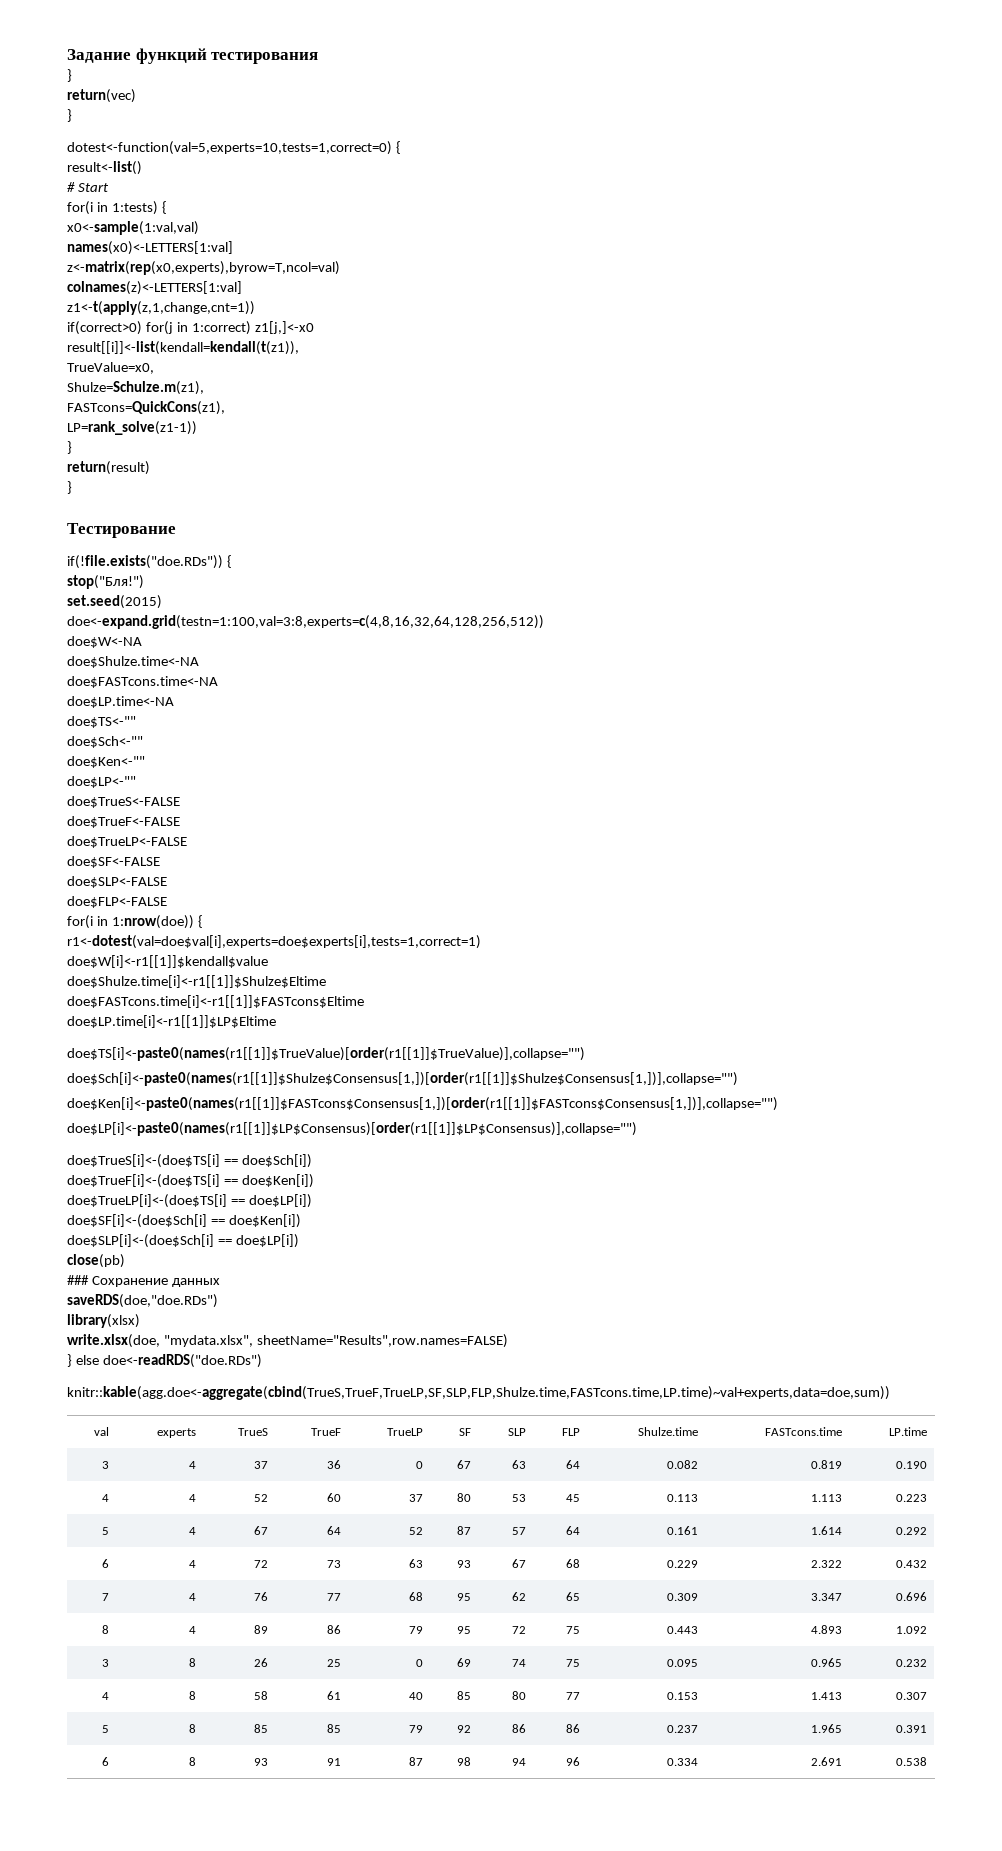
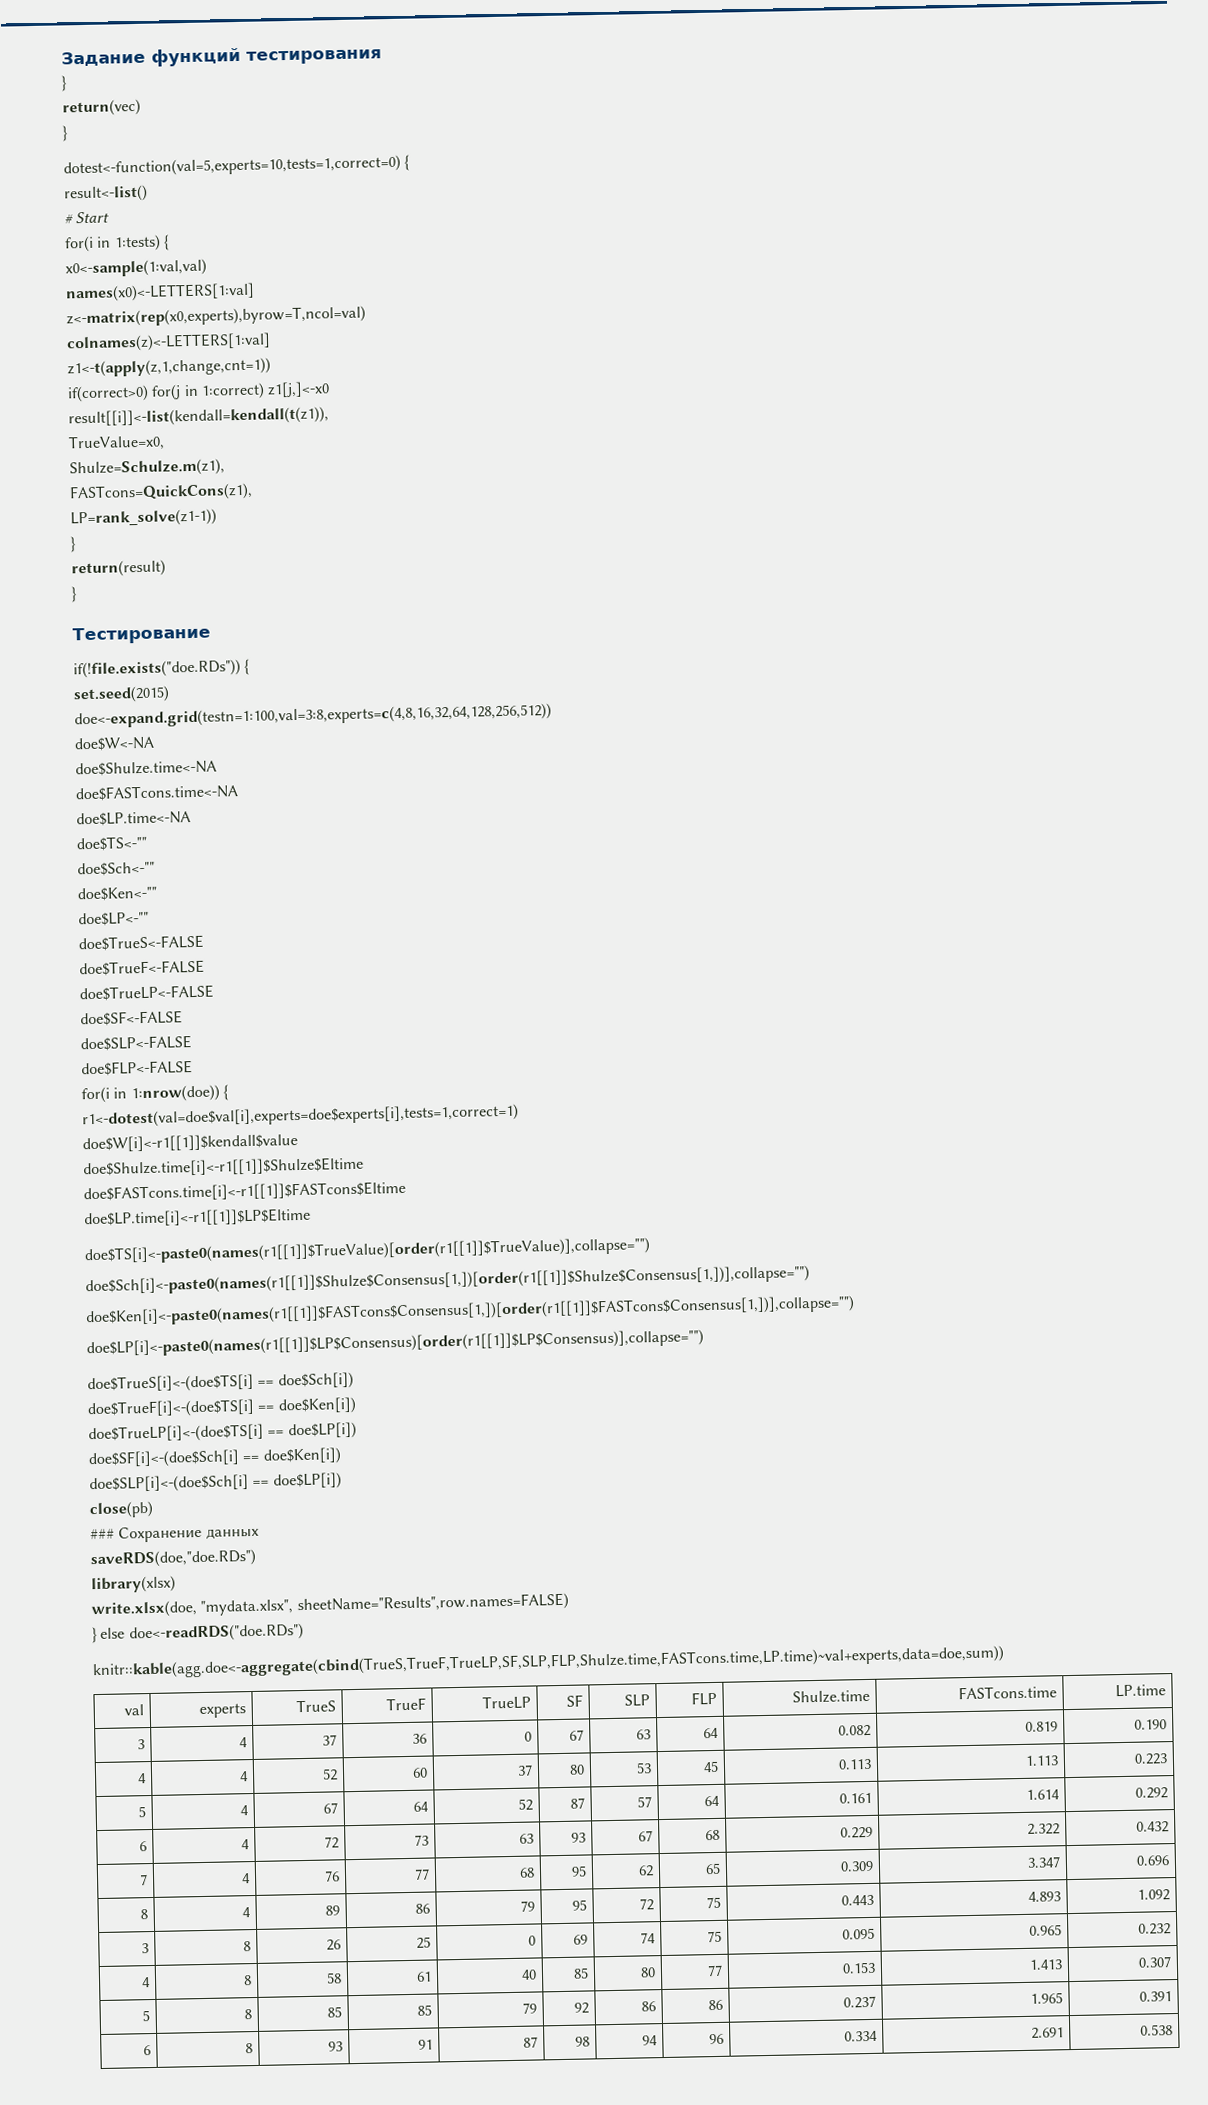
[67,575,144,589] // stop("Бля!") -> (251, 666) none

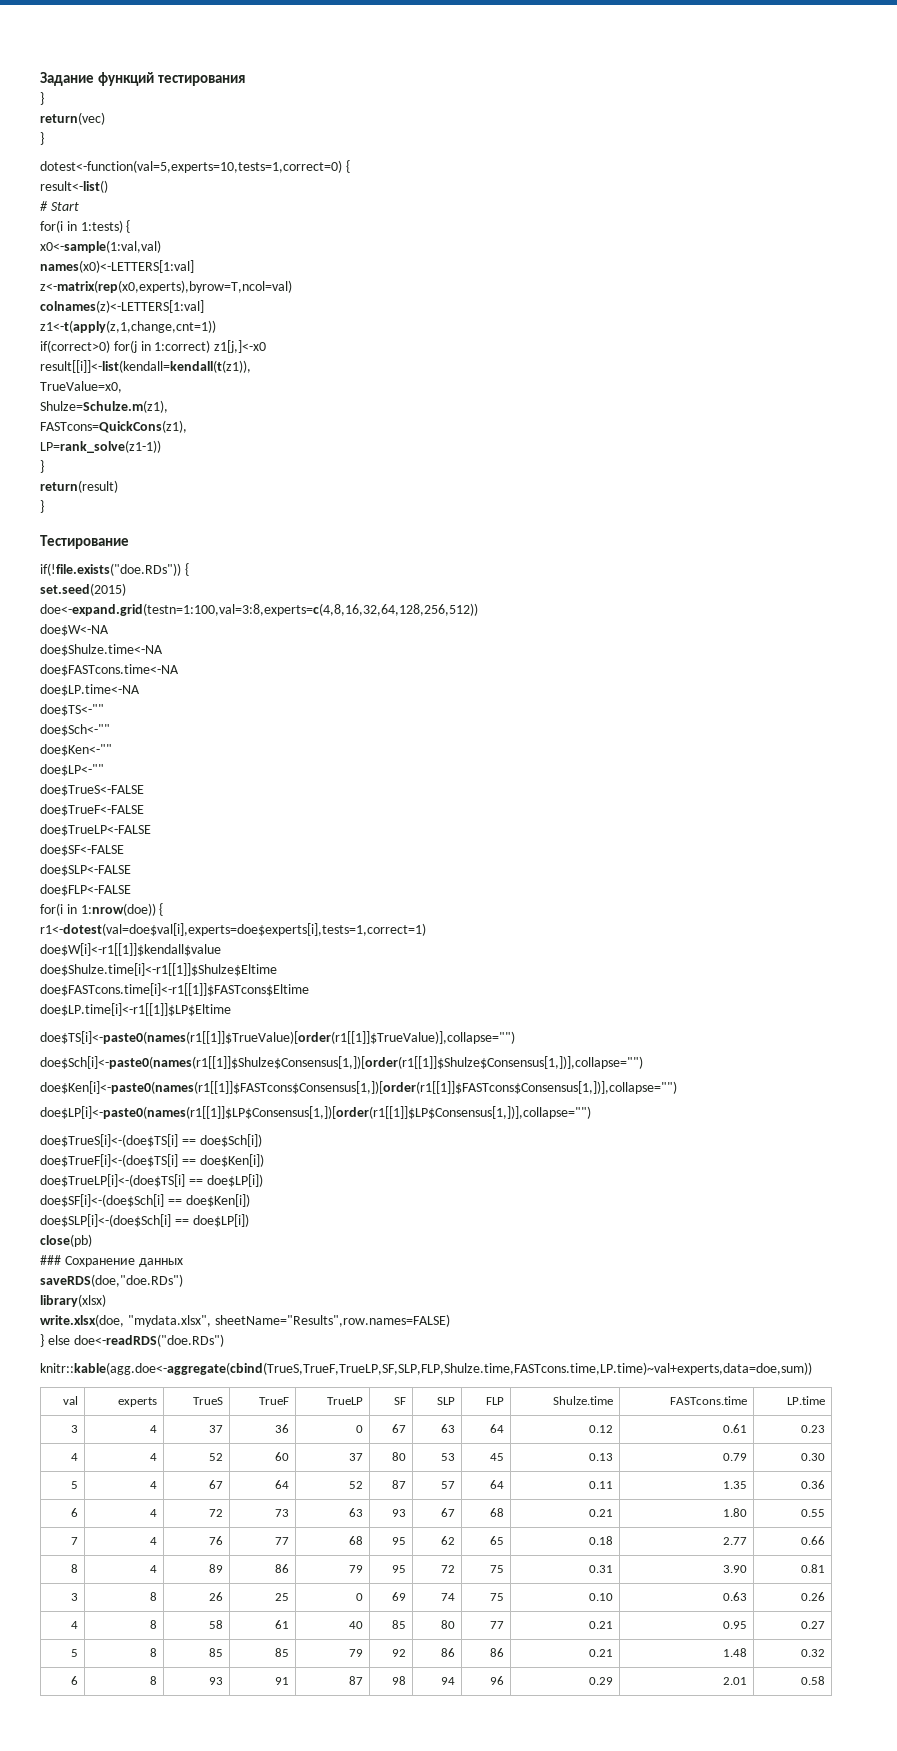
[86,1329,704,1358] doe$LP[i]<-paste0(names(r1[[1]]$LP$Consensus)[order(r1[[1]]$LP$Consensus)],collapse="") -> [40,1106,591,1119] doe$LP[i]<-paste0(names(r1[[1]]$LP$Consensus[1,])[order(r1[[1]]$LP$Consensus[1,])],collapse="")
[837,1724,871,1737] [1024,1721,1058,1732] [1133,1719,1167,1730] 0.082 | 0.819 | 0.190 -> [588,1425,613,1433] [722,1424,747,1433] [800,1425,825,1433] 0.12 | 0.61 | 0.23
[837,1758,872,1770] [1024,1755,1059,1766] [1133,1753,1168,1765] 0.113 | 1.113 | 0.223 -> [588,1453,613,1461] [722,1453,747,1461] [800,1453,825,1461] 0.13 | 0.79 | 0.30
[838,1792,872,1804] [1025,1789,1060,1800] [1134,1787,1168,1799] 0.161 | 1.614 | 0.292 -> [588,1481,613,1489] [722,1481,747,1489] [800,1480,825,1489] 0.11 | 1.35 | 0.36
[839,1826,873,1839] [1026,1823,1060,1835] [1135,1821,1169,1833] 0.229 | 2.322 | 0.432 -> [588,1509,613,1517] [722,1508,747,1517] [800,1509,825,1517] 0.21 | 1.80 | 0.55
[839,1860,874,1872] [1026,1856,1061,1868] [1135,1855,1169,1866] 0.309 | 3.347 | 0.696 -> [588,1536,613,1545] [722,1537,747,1545] [800,1536,825,1545] 0.18 | 2.77 | 0.66
[840,1894,874,1906] [1027,1891,1061,1902] [1136,1889,1170,1901] 0.443 | 4.893 | 1.092 -> [588,1565,613,1573] [722,1565,747,1573] [800,1564,825,1573] 0.31 | 3.90 | 0.81
[841,1927,875,1940] [1028,1924,1062,1936] [1137,1923,1171,1935] 0.095 | 0.965 | 0.232 -> [588,1593,613,1601] [722,1592,747,1601] [800,1592,825,1601] 0.10 | 0.63 | 0.26
[841,1961,876,1974] [1028,1959,1063,1970] [1137,1956,1171,1968] 0.153 | 1.413 | 0.307 -> [588,1621,613,1629] [722,1621,747,1629] [800,1621,825,1629] 0.21 | 0.95 | 0.27
[842,1995,876,2009] [1029,1992,1063,2004] [1138,1991,1172,2002] 0.237 | 1.965 | 0.391 -> [588,1649,613,1657] [722,1648,747,1657] [800,1649,825,1657] 0.21 | 1.48 | 0.32
[843,2030,878,2042] [1030,2027,1064,2039] [1139,2024,1173,2036] 0.334 | 2.691 | 0.538 -> [588,1677,613,1685] [722,1677,747,1685] [800,1676,825,1685] 0.29 | 2.01 | 0.58

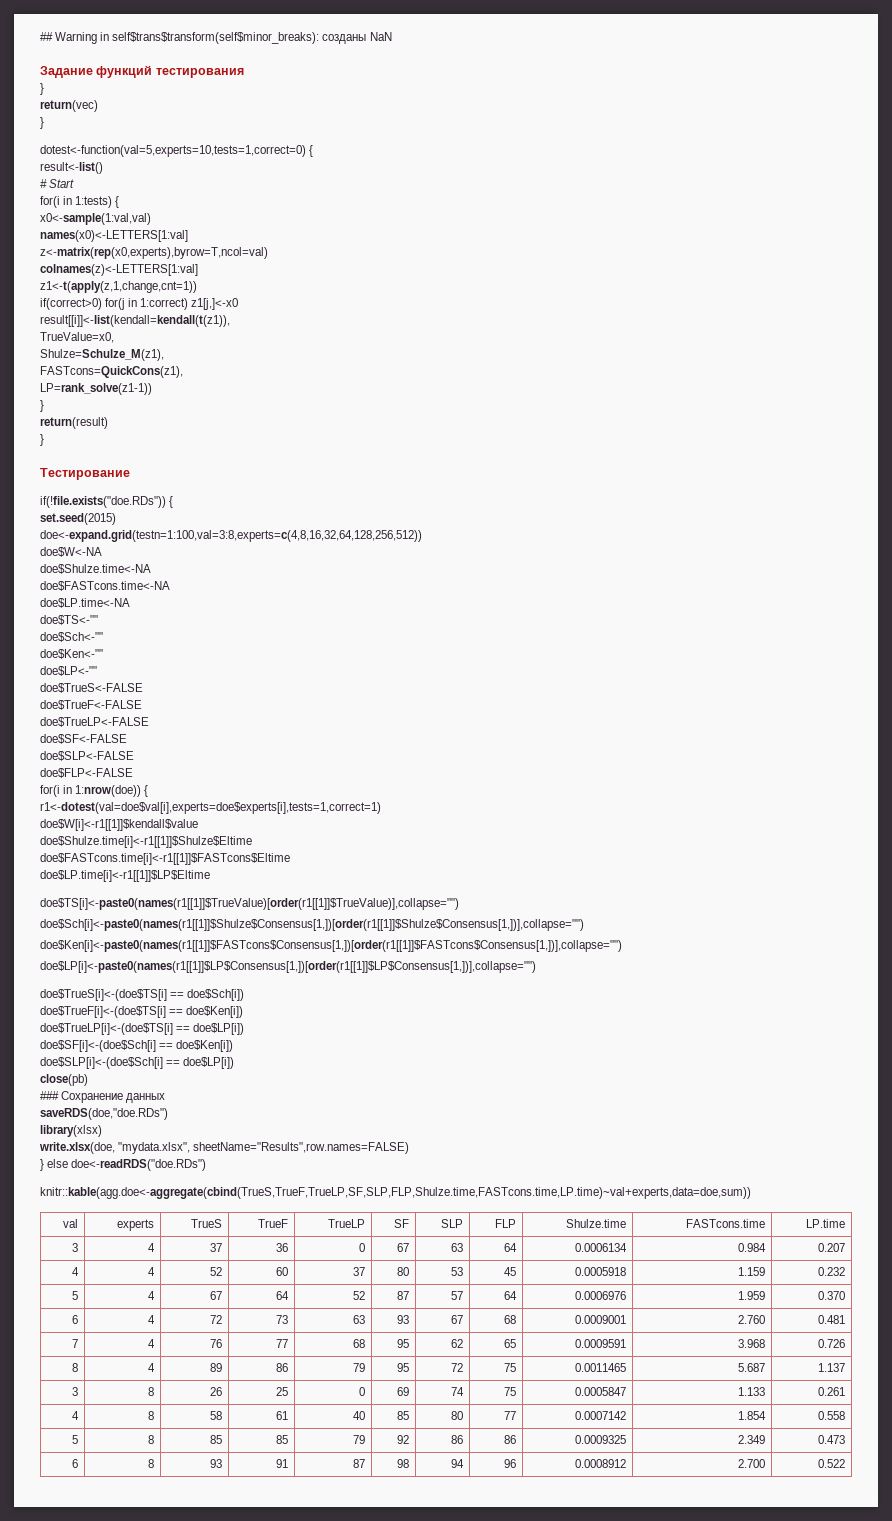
(40, 79) none -> [40,32,392,44] ## Warning in self$trans$transform(self$minor_breaks): созданы NaN //
[40,400,168,413] Shulze=Schulze.m(z1), -> [40,349,164,361] Shulze=Schulze_M(z1),
[588,1425,613,1433] [722,1424,747,1433] [800,1425,825,1433] 0.12 | 0.61 | 0.23 -> [575,1243,628,1252] [738,1243,767,1252] [818,1243,846,1252] 0.0006134 | 0.984 | 0.207
[588,1453,613,1461] [722,1453,747,1461] [800,1453,825,1461] 0.13 | 0.79 | 0.30 -> [575,1267,627,1276] [738,1267,766,1276] [818,1267,846,1276] 0.0005918 | 1.159 | 0.232
[588,1481,613,1489] [722,1481,747,1489] [800,1480,825,1489] 0.11 | 1.35 | 0.36 -> [575,1291,627,1300] [738,1291,766,1300] [818,1291,846,1300] 0.0006976 | 1.959 | 0.370
[588,1509,613,1517] [722,1508,747,1517] [800,1509,825,1517] 0.21 | 1.80 | 0.55 -> [575,1315,627,1324] [738,1315,766,1324] [818,1315,846,1324] 0.0009001 | 2.760 | 0.481
[588,1536,613,1545] [722,1537,747,1545] [800,1536,825,1545] 0.18 | 2.77 | 0.66 -> [575,1339,627,1348] [738,1339,766,1348] [818,1339,846,1348] 0.0009591 | 3.968 | 0.726
[588,1565,613,1573] [722,1565,747,1573] [800,1564,825,1573] 0.31 | 3.90 | 0.81 -> [575,1363,627,1372] [738,1363,766,1372] [818,1363,846,1372] 0.0011465 | 5.687 | 1.137
[588,1593,613,1601] [722,1592,747,1601] [800,1592,825,1601] 0.10 | 0.63 | 0.26 -> [575,1387,627,1396] [738,1387,766,1396] [818,1387,846,1396] 0.0005847 | 1.133 | 0.261
[588,1621,613,1629] [722,1621,747,1629] [800,1621,825,1629] 0.21 | 0.95 | 0.27 -> [575,1411,627,1420] [738,1411,767,1420] [818,1411,846,1420] 0.0007142 | 1.854 | 0.558
[588,1649,613,1657] [722,1648,747,1657] [800,1649,825,1657] 0.21 | 1.48 | 0.32 -> [575,1435,627,1444] [738,1435,766,1444] [818,1435,846,1444] 0.0009325 | 2.349 | 0.473
[588,1677,613,1685] [722,1677,747,1685] [800,1676,825,1685] 0.29 | 2.01 | 0.58 -> [575,1459,627,1468] [738,1459,766,1468] [818,1459,846,1468] 0.0008912 | 2.700 | 0.522

